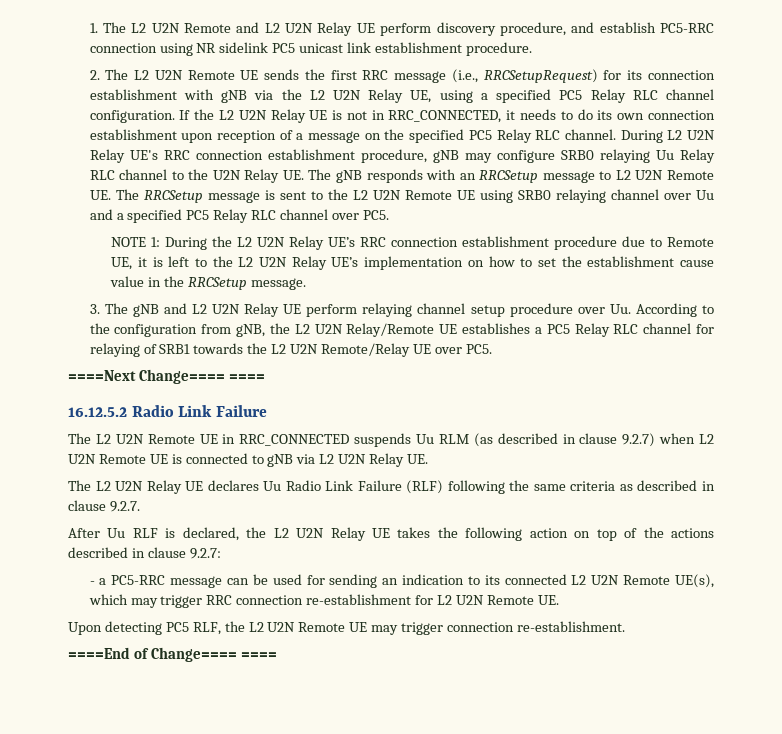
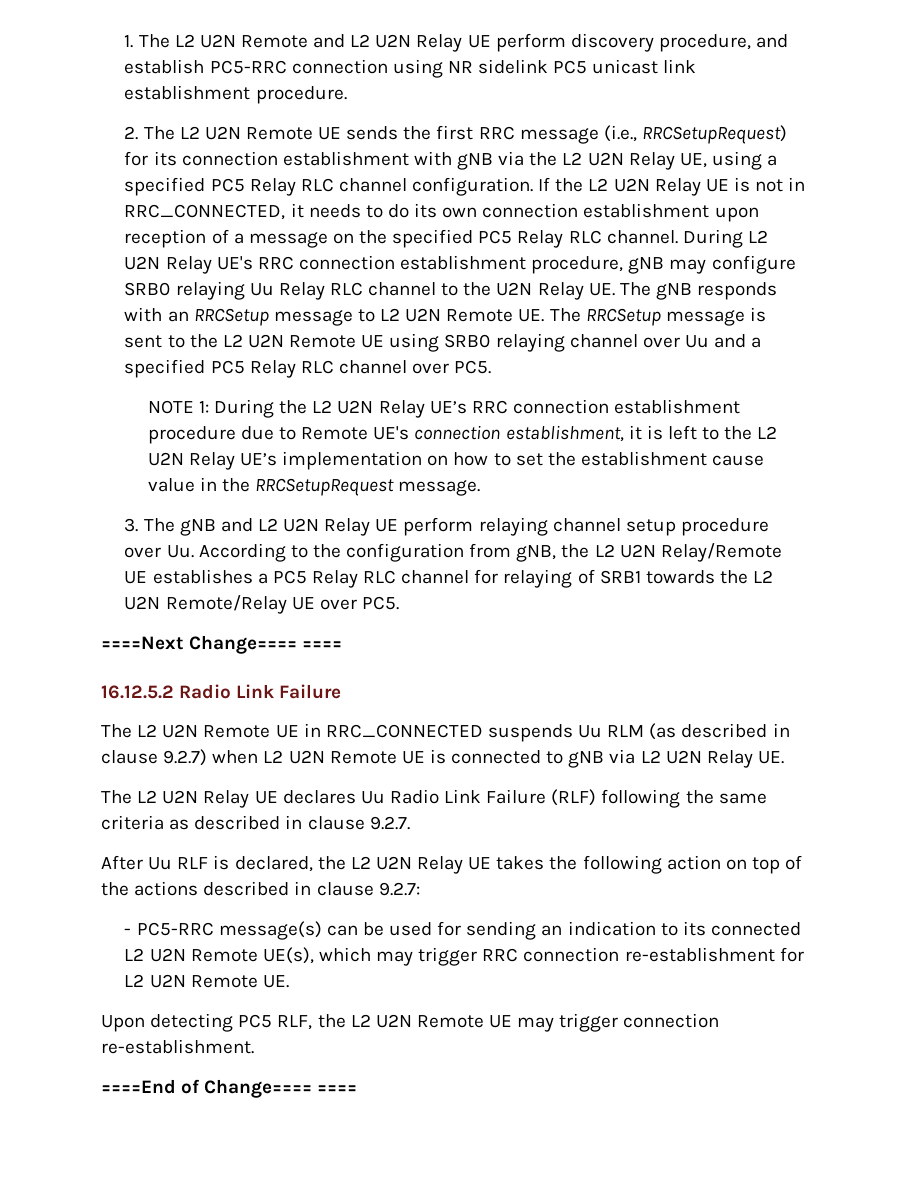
[111,257,133,270] UE, -> [373,425,624,442] UE's connection establishment,
[187,277,247,290] RRCSetup -> [255,478,395,496] RRCSetupRequest
[99,575,223,588] a PC5-RRC message -> [136,921,322,940] PC5-RRC message(s)

